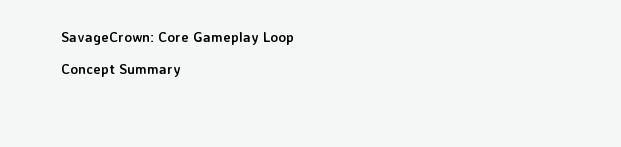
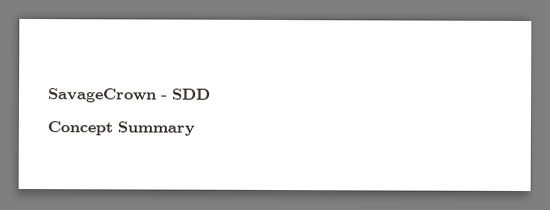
[61,32,294,45] SavageCrown: Core Gameplay Loop -> [48,88,211,103] SavageCrown - SDD

